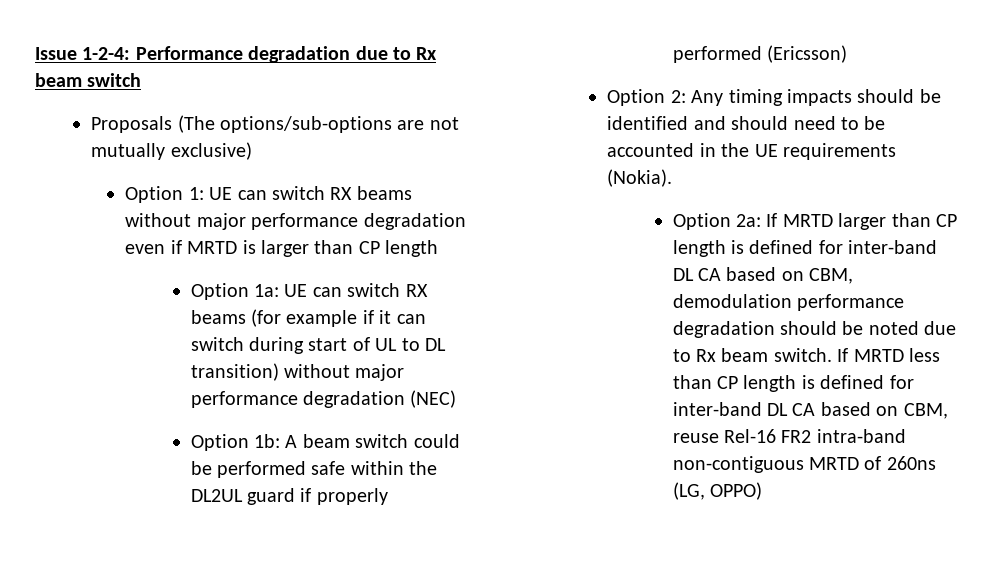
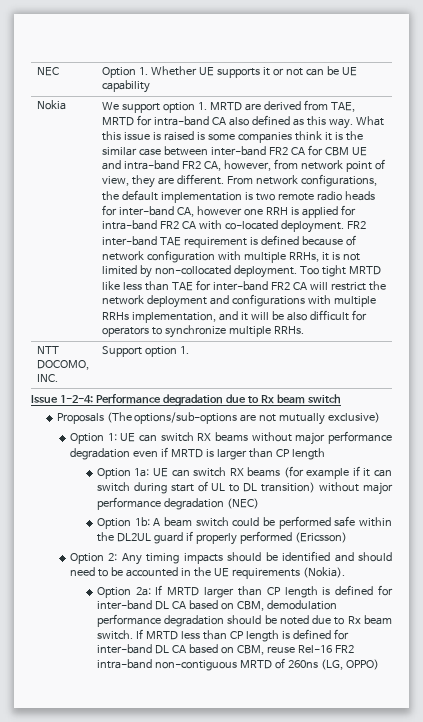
(35, 53) none -> [37,67,60,76] [102,66,357,78] [102,80,151,93] [37,100,67,110] [102,100,355,113] [102,115,384,129] [102,131,363,143] [102,145,367,156] [102,159,385,172] [102,174,377,188] [102,190,375,203] [102,205,356,218] [102,220,366,233] [102,235,356,248] [102,250,360,263] [102,265,381,278] [102,280,386,291] [102,294,376,308] [102,310,367,323] [102,325,304,338] [37,346,60,354] [37,360,90,370] [37,374,59,382] [102,346,190,357] NEC | Option 1. Whether UE supports it or not can be UE capability // Nokia | We support option 1. MRTD are derived from TAE, MRTD for intra-band CA also defined as this way. What this issue is raised is some companies think it is the similar case between inter-band FR2 CA for CBM UE and intra-band FR2 CA, however, from network point of view, they are different. From network configurations, the default implementation is two remote radio heads for inter-band CA, however one RRH is applied for intra-band FR2 CA with co-located deployment. FR2 inter-band TAE requirement is defined because of network configuration with multiple RRHs, it is not limited by non-collocated deployment. Too tight MRTD like less than TAE for inter-band FR2 CA will restrict the network deployment and configurations with multiple RRHs implementation, and it will be also difficult for operators to synchronize multiple RRHs. // NTT DOCOMO, INC. | Support option 1. //

